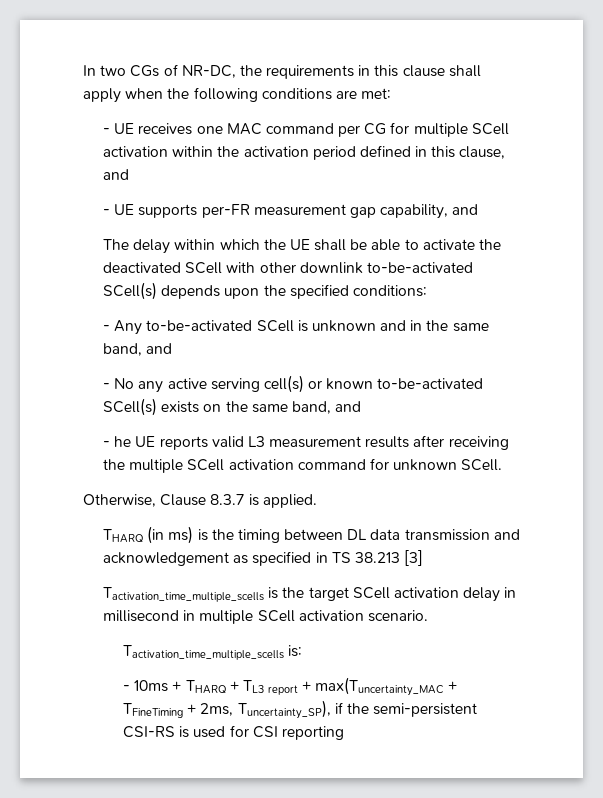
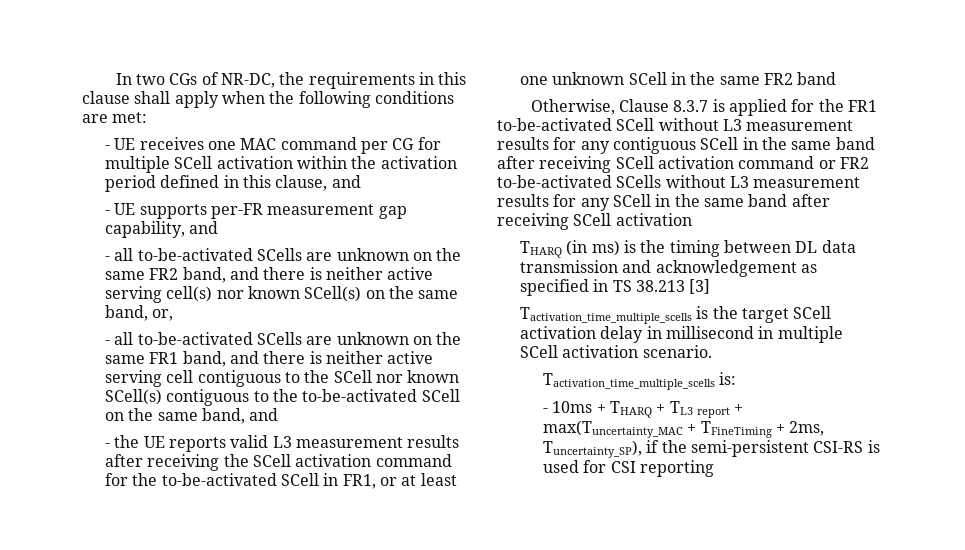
[102,239,502,254] [102,262,473,274] [102,282,427,300] [102,320,489,335] [102,343,173,356] [102,375,484,393] [102,398,200,416] The delay within which the UE shall be able to activate the deactivated SCell with other downlink to-be-activated SCell(s) depends upon the specified conditions: // - Any to-be-activated SCell is unknown and in the same band, and // - No any active serving cell(s) or known to-be-activated SCell(s) exists -> [104,248,462,261] [104,267,434,283] [104,286,459,303] [104,305,174,321] [104,332,462,345] [104,351,434,367] [104,370,460,387] [104,389,460,406] - all to-be-activated SCells are unknown on the same FR2 band, and there is neither active serving cell(s) nor known SCell(s) on the same band, or, // - all to-be-activated SCells are unknown on the same FR1 band, and there is neither active serving cell contiguous to the SCell nor known SCell(s) contiguous to the to-be-activated SCell
[114,436,132,447] he -> [114,435,140,448] the
[129,459,184,473] multiple -> (249, 460) none
[393,459,503,471] [83,494,317,508] unknown SCell. // Otherwise, Clause 8.3.7 is applied. -> [132,473,457,489] [519,72,837,85] [530,99,877,116] [497,118,854,131] [497,137,875,154] [497,156,869,173] [497,175,861,188] [497,194,830,211] [497,213,692,230] the to-be-activated SCell in FR1, or at least one unknown SCell in the same FR2 band // Otherwise, Clause 8.3.7 is applied for the FR1 to-be-activated SCell without L3 measurement results for any contiguous SCell in the same band after receiving SCell activation command or FR2 to-be-activated SCells without L3 measurement results for any SCell in the same band after receiving SCell activation

